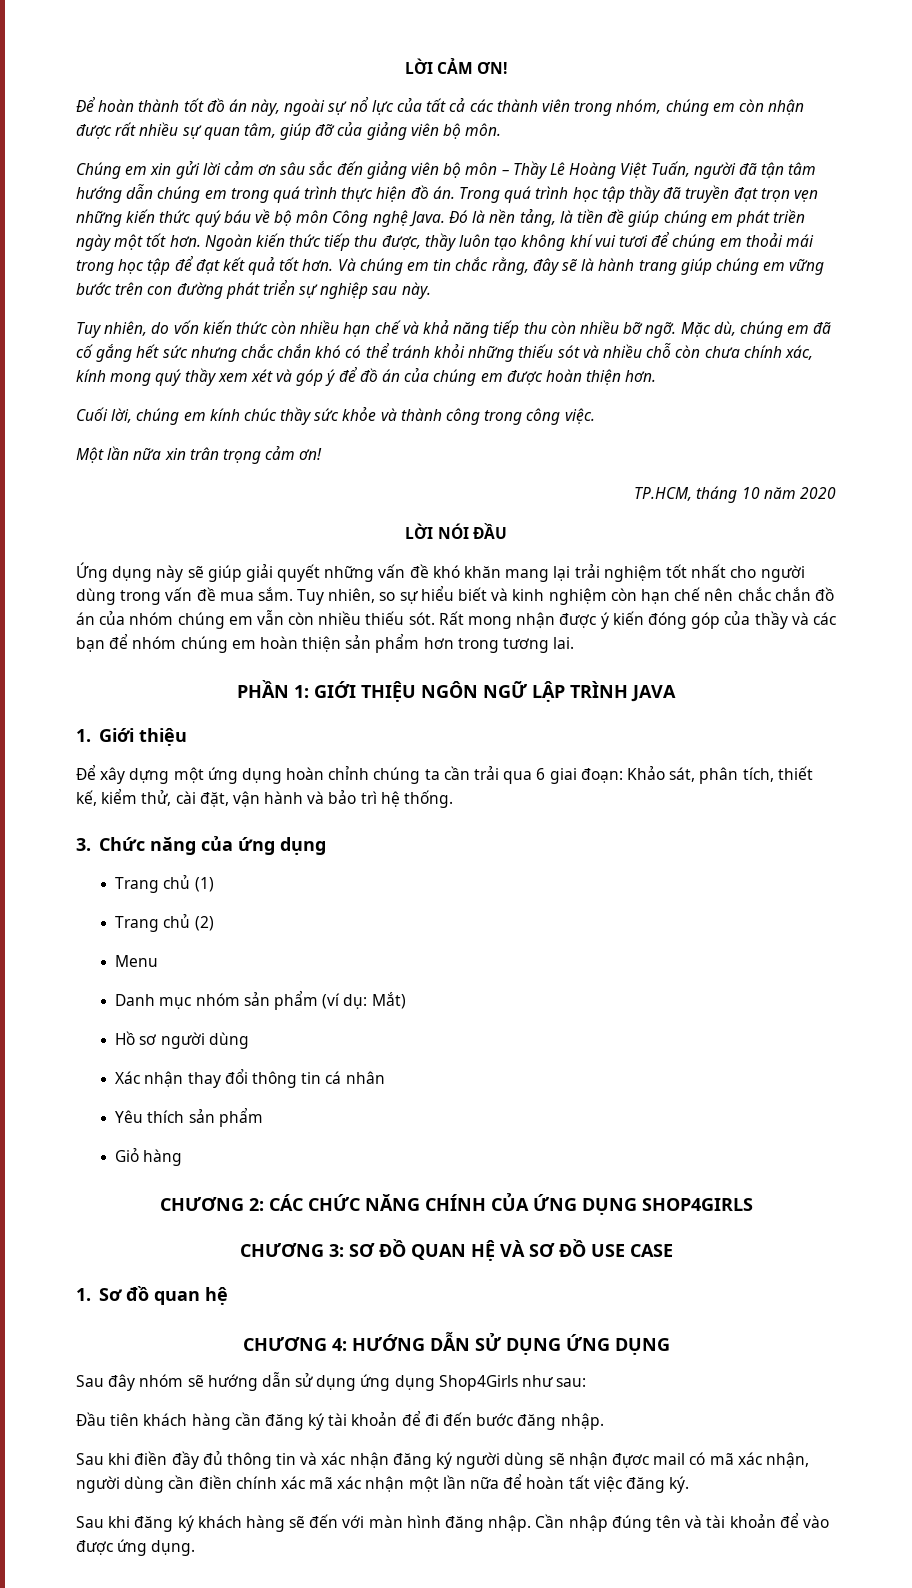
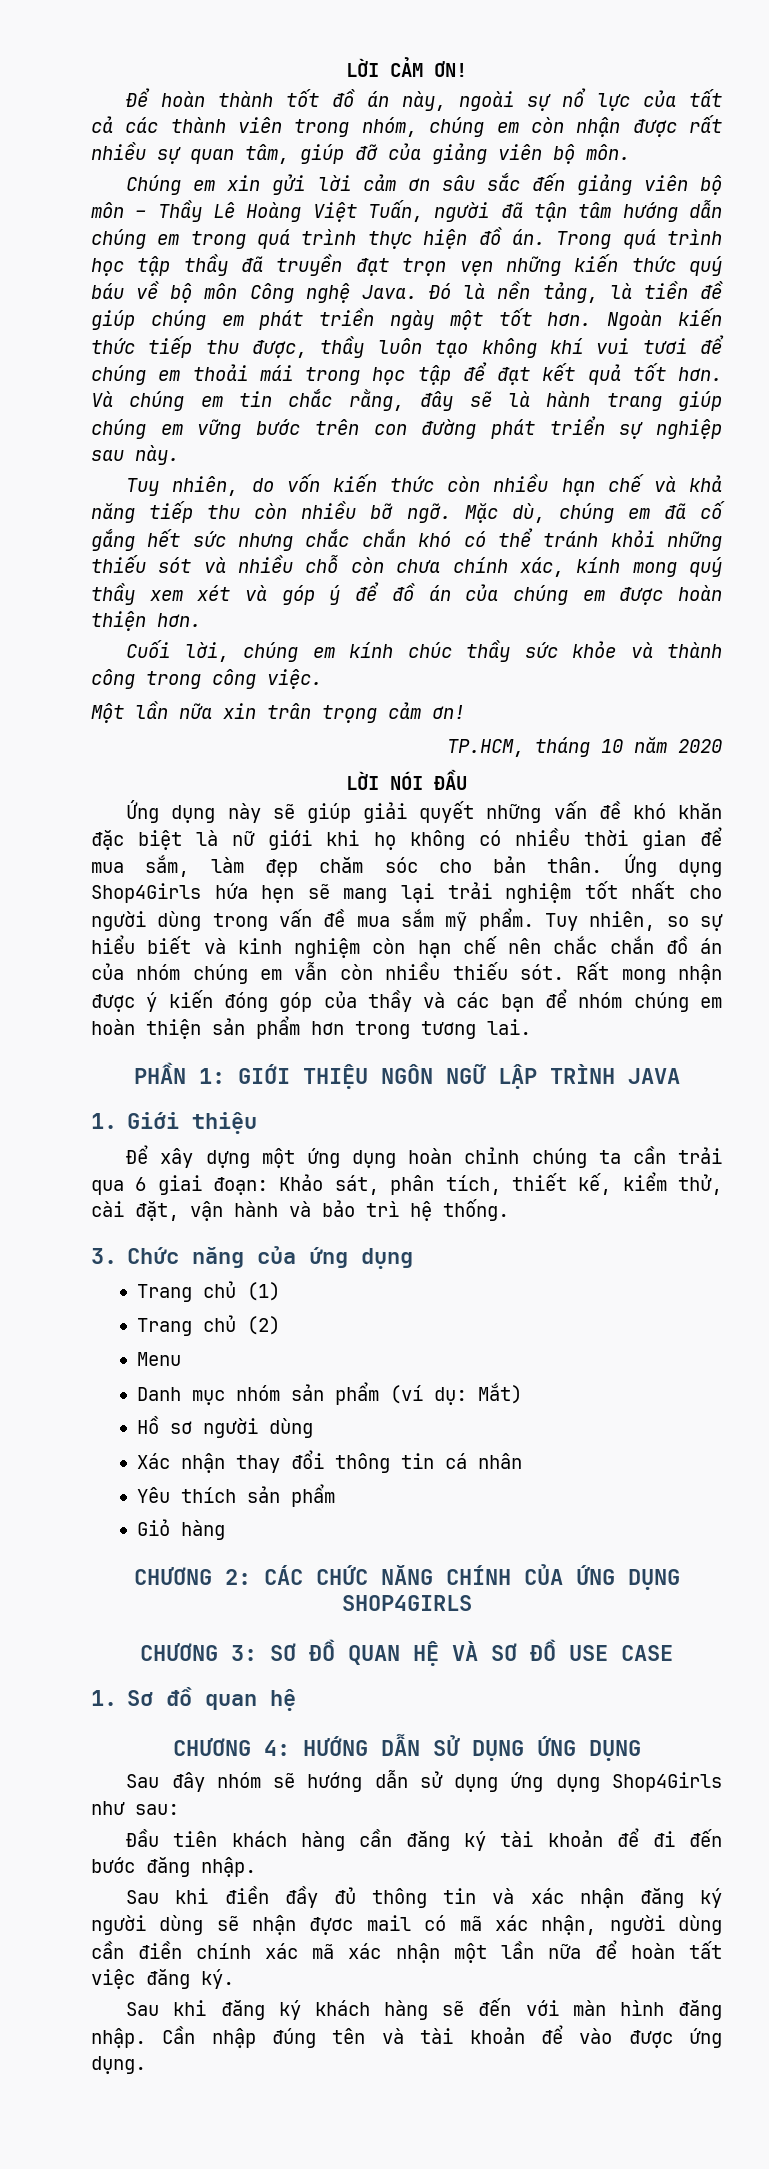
(502, 572) none -> [91,827,722,850] [91,854,722,877] [91,883,330,903] đặc biệt là nữ giới khi họ không có nhiều thời gian để mua sắm, làm đẹp chăm sóc cho bản thân. Ứng dụng Shop4Girls hứa hẹn sẽ
[257,587,293,601] sắm. -> [401,908,534,931] sắm mỹ phẩm.

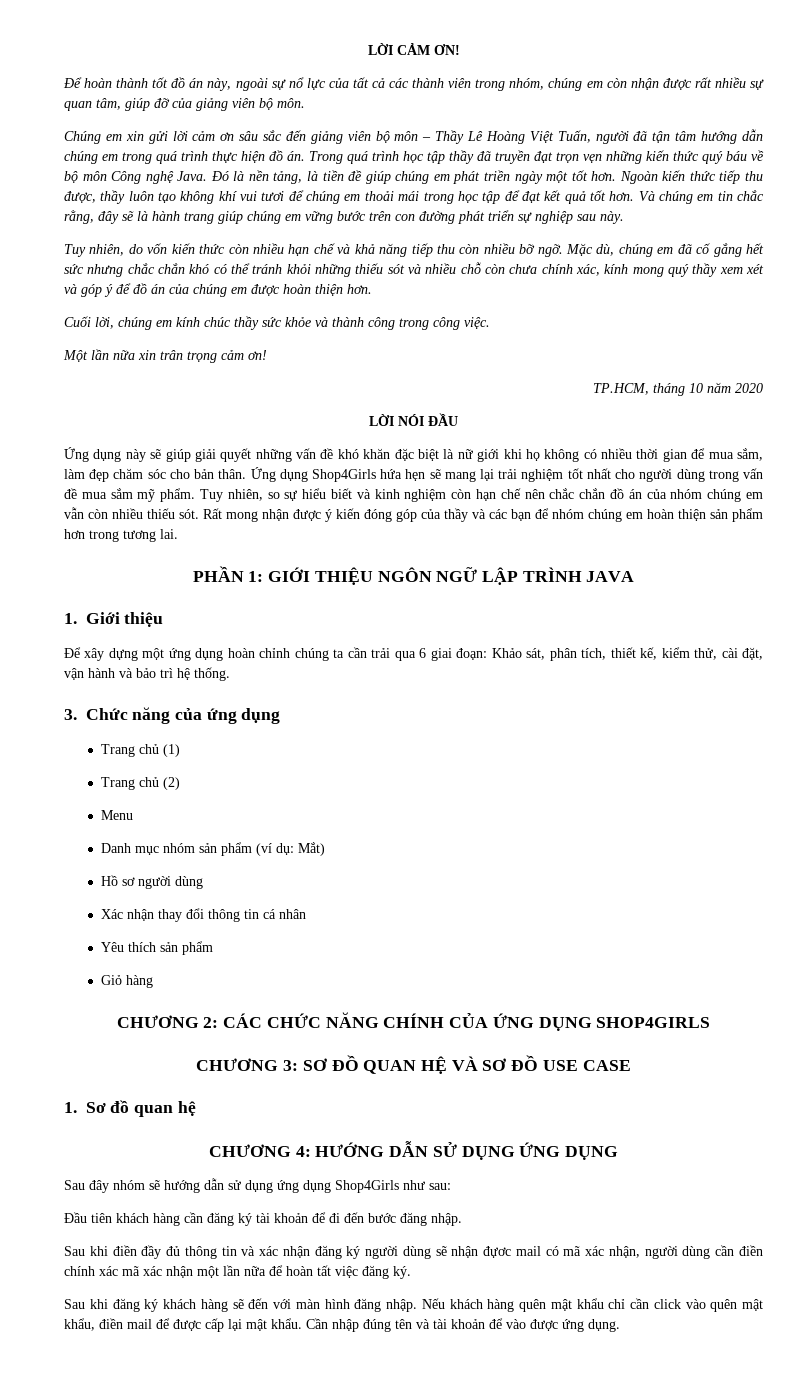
(146, 2038) none -> [421,1298,763,1312] [64,1318,302,1332] Nếu khách hàng quên mật khẩu chỉ cần click vào quên mật khẩu, điền mail để được cấp lại mật khẩu.

